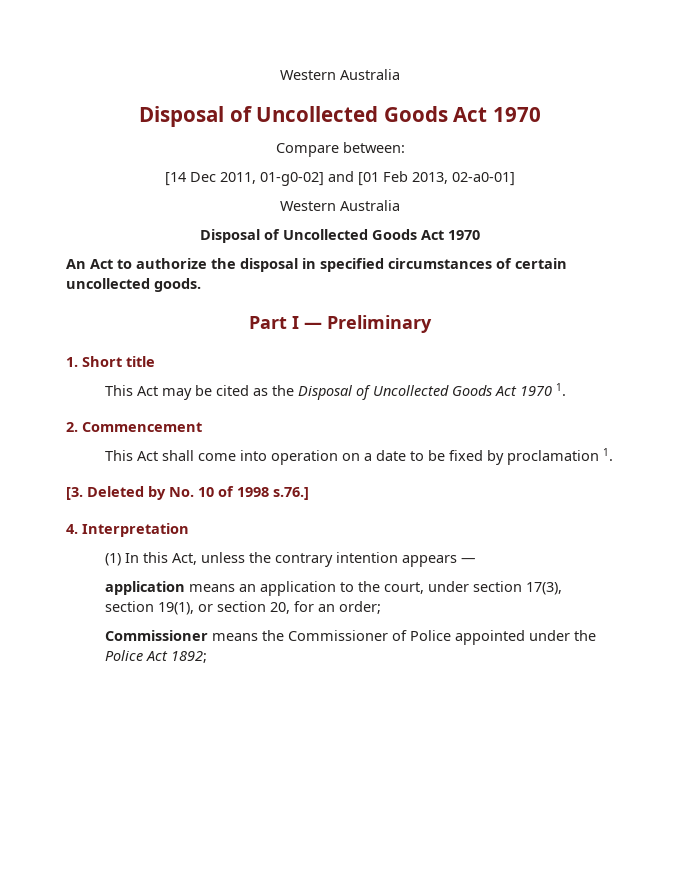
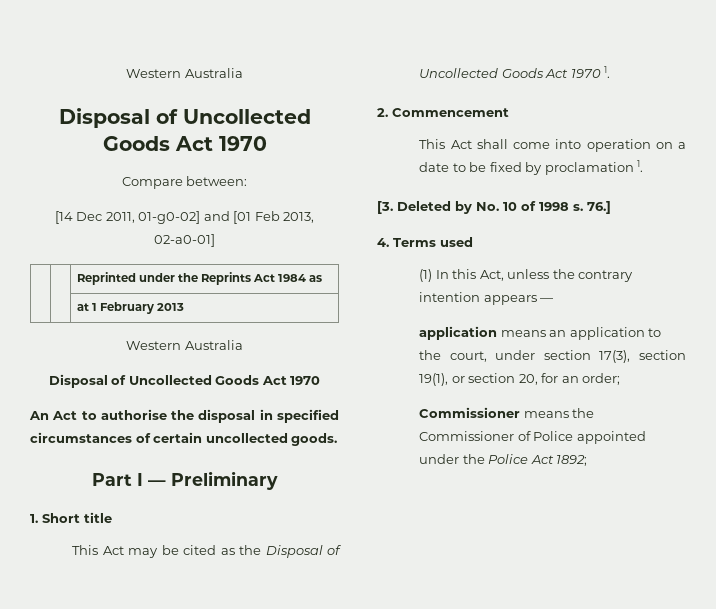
(515, 179) none -> [76,272,323,285] [76,302,185,314] // | | Reprinted under the Reprints Act 1984 as // | | at 1 February 2013
[136,258,207,269] authorize -> [100,409,167,420] authorise
[273,487,309,500] s.76.] -> [573,201,611,214] s. 76.]
[82,523,189,537] Interpretation -> [393,237,473,247] Terms used

